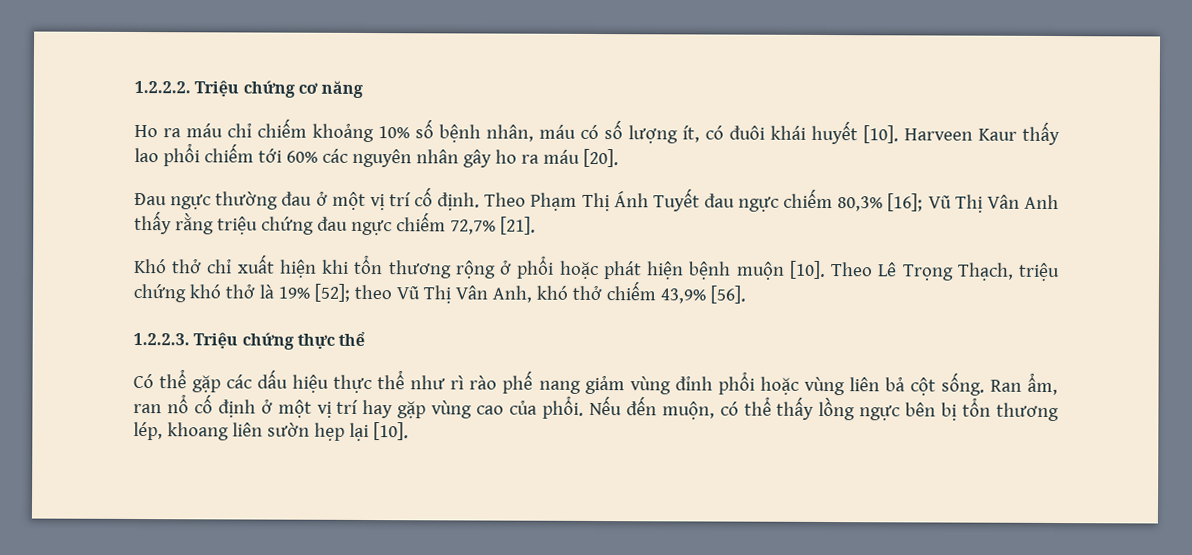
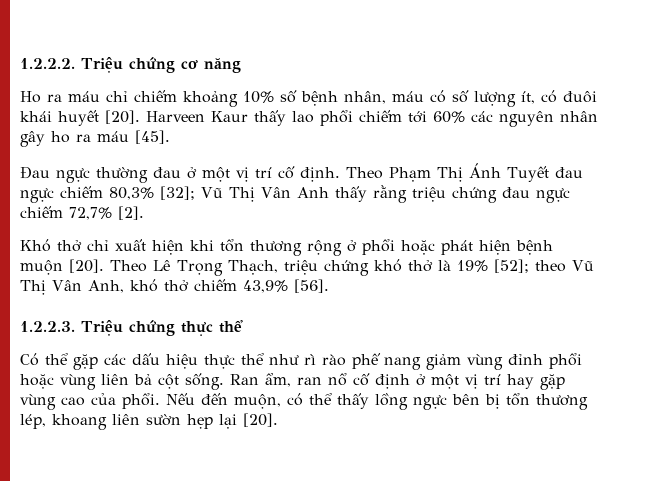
[863,125,899,144] [10]. -> [105,110,140,124] [20].
[582,148,619,168] [20]. -> [135,130,170,144] [45].
[887,193,924,212] [16]; -> [160,186,195,200] [32];
[499,216,536,235] [21]. -> [118,206,144,220] [2].
[788,260,826,279] [10]. -> [69,259,104,273] [20].
[372,422,409,441] [10]. -> [243,413,278,427] [20].

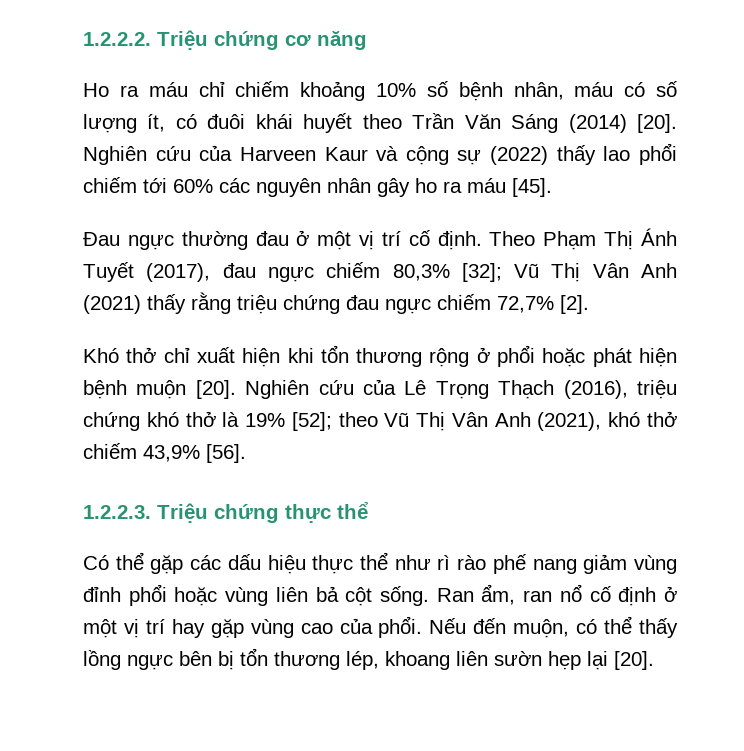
[105,110,248,124] [20]. Harveen Kaur -> [362,113,677,133] [83,145,549,165] theo Trần Văn Sáng (2014) [20]. Nghiên cứu của Harveen Kaur và cộng sự (2022)
(549, 174) none -> [146,263,211,282] (2017),
(329, 192) none -> [83,295,141,314] (2021)
[110,260,278,276] Theo Lê Trọng Thạch, -> [245,379,628,399] Nghiên cứu của Lê Trọng Thạch (2016),
[87,280,124,293] Anh, -> [494,412,602,431] Anh (2021),

